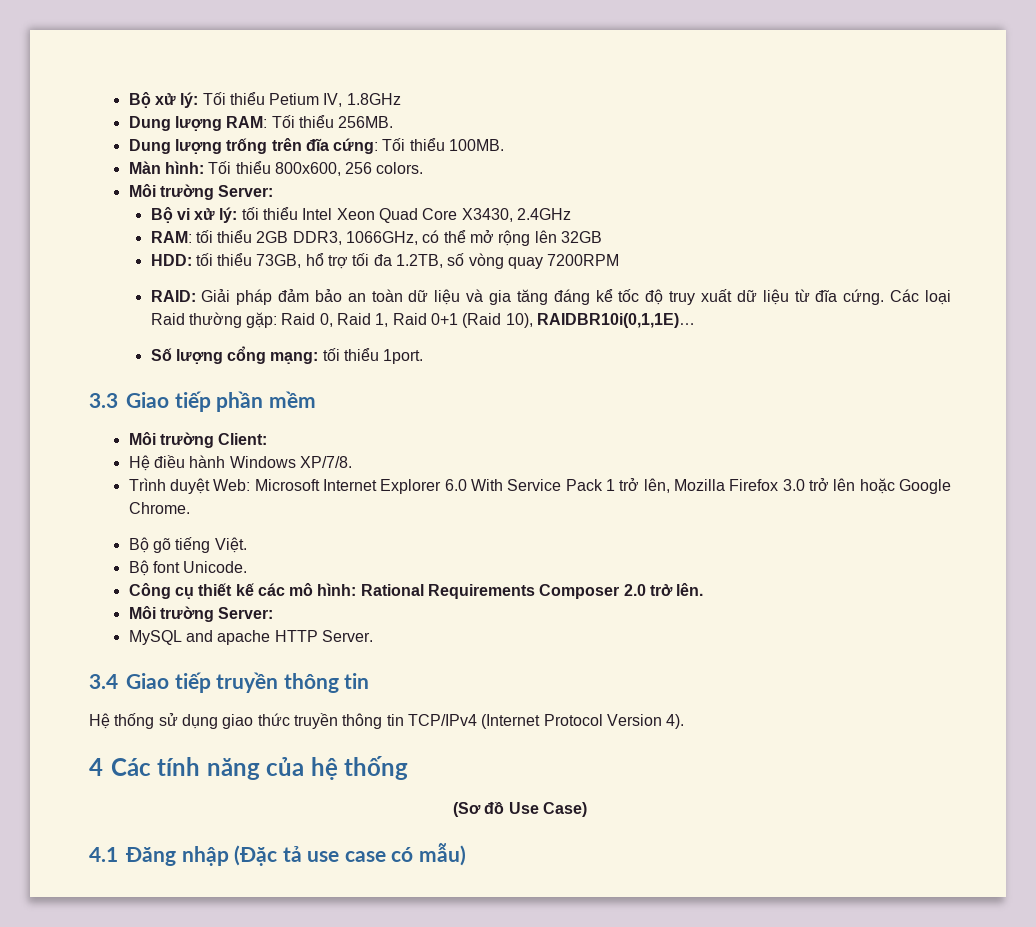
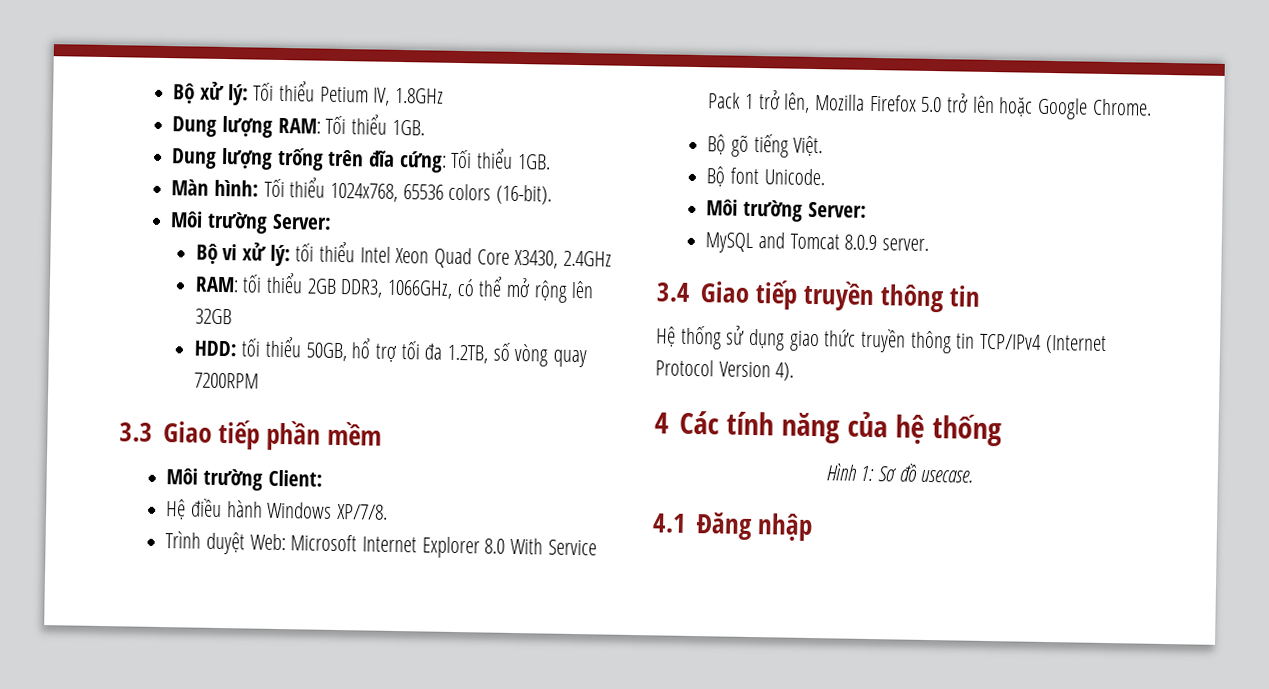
[338,116,394,128] 256MB. -> [391,119,425,136] 1GB.
[449,139,505,151] 100MB. -> [516,153,551,170] 1GB.
[274,162,424,176] 800x600, 256 colors. -> [330,182,553,205] 1024x768, 65536 colors (16-bit).
[256,254,302,268] 73GB, -> [305,342,347,362] 50GB,
[150,289,951,305] [150,312,696,328] [150,346,424,364] // RAID: Giải pháp đảm bảo an toàn dữ liệu và gia tăng đáng kể tốc độ truy xuất dữ liệu từ đĩa cứng. Các loại Raid thường gặp: Raid 0, Raid 1, Raid 0+1 (Raid 10), RAIDBR10i(0,1,1E)… // Số lượng cổng mạng: tối thiểu 1port. -> (259, 380) none
[444,479,467,491] 6.0 -> [484,538,506,554] 8.0
[782,479,805,491] 3.0 -> [920,96,943,113] 5.0
[128,583,704,599] // Công cụ thiết kế các mô hình: Rational Requirements Composer 2.0 trở lên. -> (825, 177) none
[217,630,373,645] apache HTTP Server. -> [789,233,930,251] Tomcat 8.0.9 server.
[453,802,587,817] [89,843,466,866] (Sơ đồ Use Case) // 4.1 Đăng nhập (Đặc tả use case có mẫu) -> [825,463,974,483] [652,512,813,542] Hình 1: Sơ đồ usecase. // 4.1 Đăng nhập

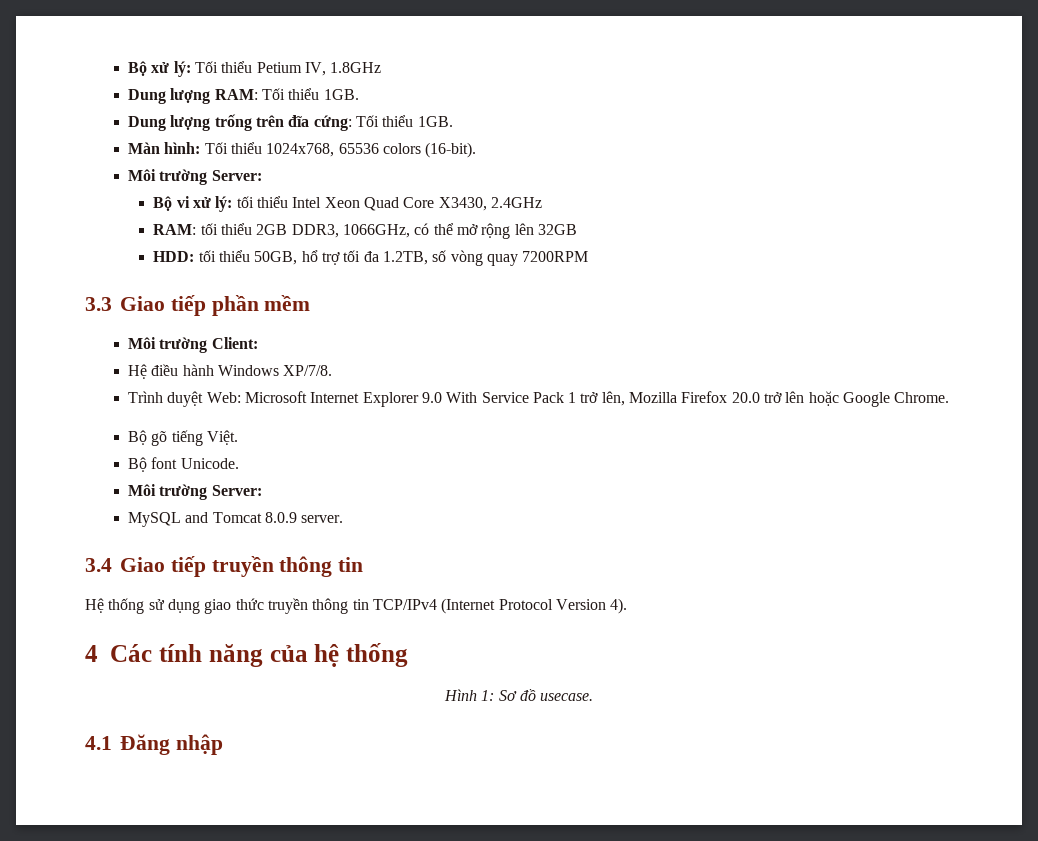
[484,538,506,554] 8.0 -> [421,392,442,403] 9.0
[920,96,943,113] 5.0 -> [731,392,760,403] 20.0

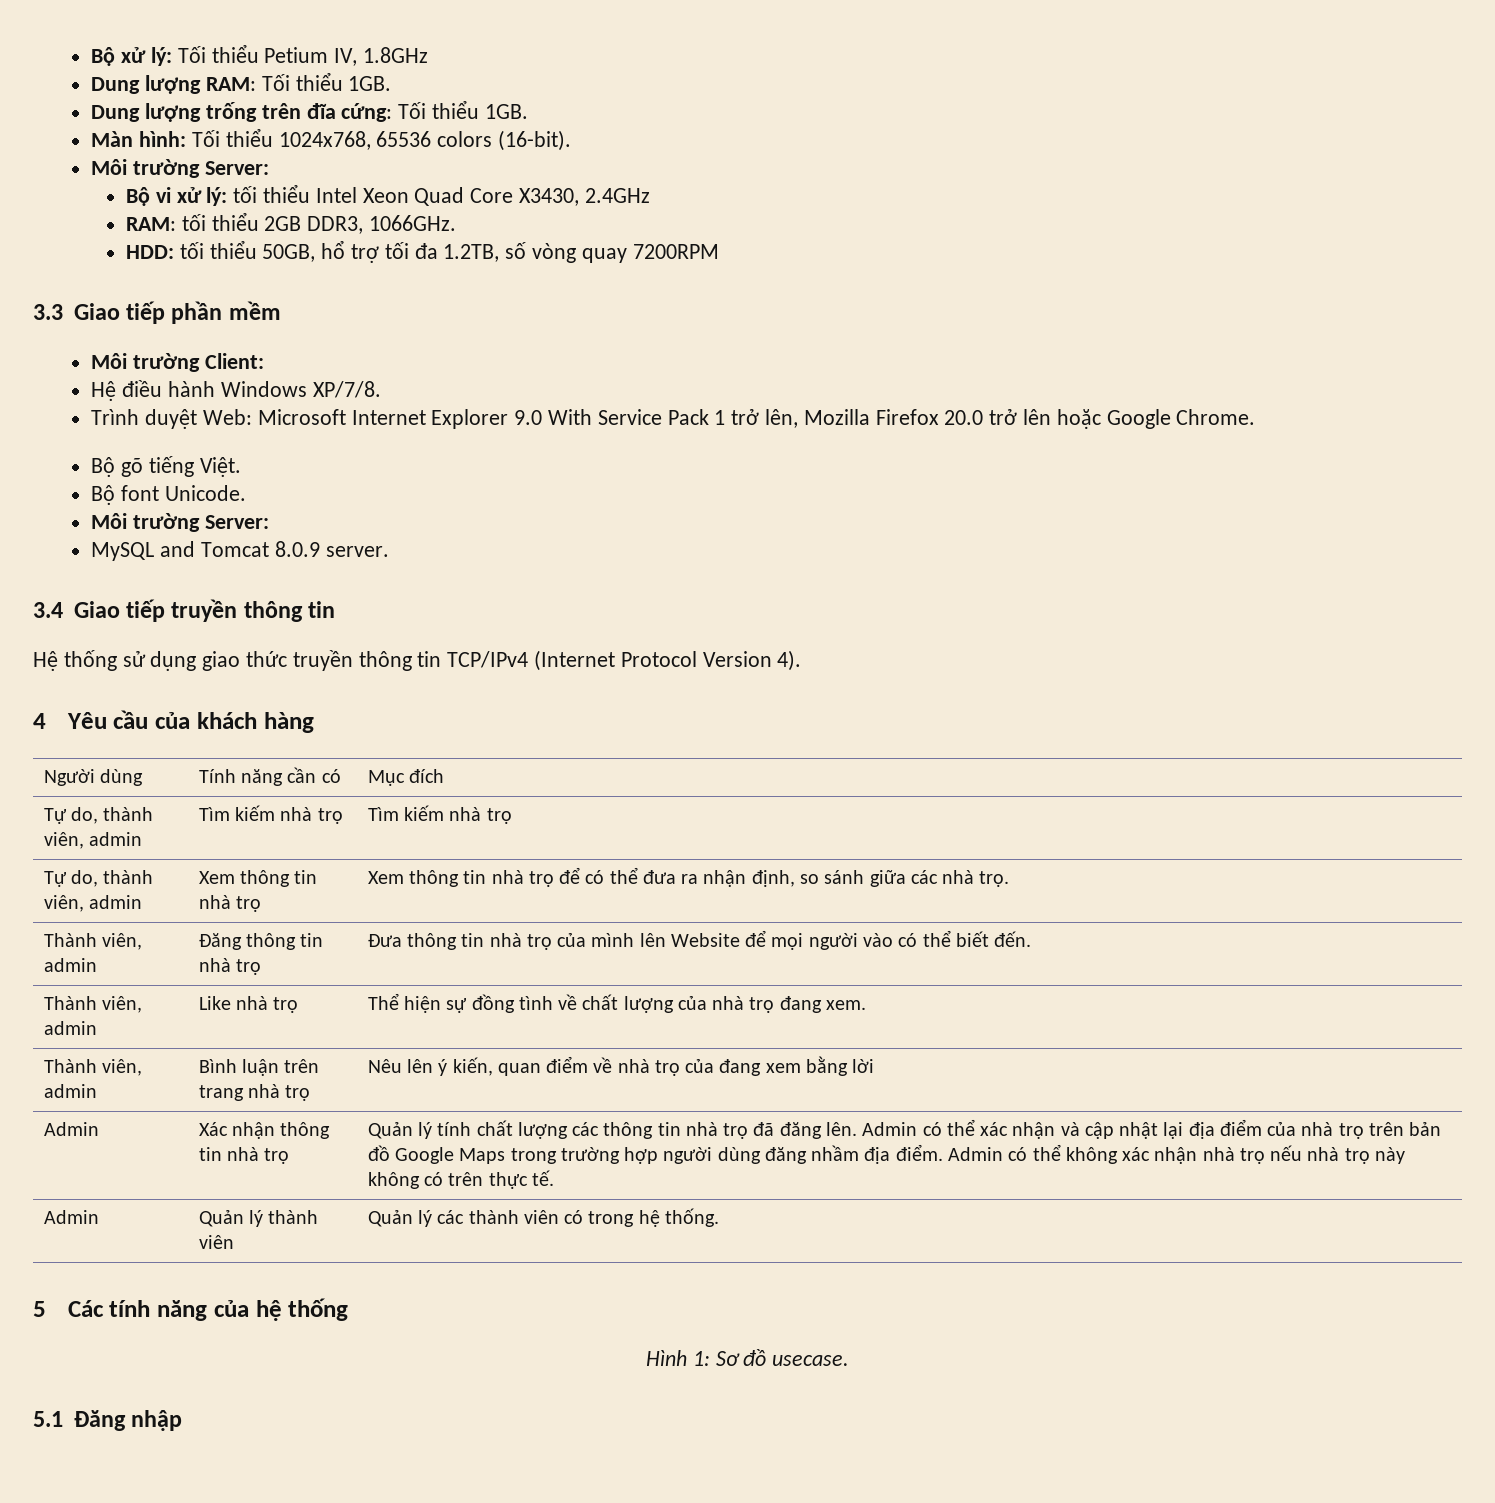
[342,223,577,239] 1066GHz, có thể mở rộng lên 32GB -> [368,215,456,231] 1066GHz.
(98, 653) none -> [66,710,314,733] [43,769,144,786] [198,767,341,786] [367,769,445,786] [43,807,154,824] [43,832,143,849] [198,805,343,824] [367,805,512,824] [43,870,154,887] [43,895,143,912] [198,870,318,887] [198,895,262,912] [367,867,1010,887] [43,933,143,950] [43,958,97,972] [198,933,324,950] [198,958,262,975] [367,930,1032,950] [43,996,143,1013] [43,1021,97,1035] [198,996,299,1013] [367,993,866,1013] [43,1059,143,1076] [43,1084,97,1098] [198,1059,320,1076] [198,1084,311,1101] [367,1056,875,1076] [43,1122,99,1136] [198,1122,331,1139] [198,1147,290,1164] [367,1119,1442,1139] [367,1144,1405,1164] [367,1170,554,1189] [43,1210,99,1224] [198,1210,319,1227] [198,1235,234,1249] [367,1208,719,1227] [33,1301,46,1317] Yêu cầu của khách hàng // Người dùng | Tính năng cần có | Mục đích // Tự do, thành viên, admin | Tìm kiếm nhà trọ | Tìm kiếm nhà trọ // Tự do, thành viên, admin | Xem thông tin nhà trọ | Xem thông tin nhà trọ để có thể đưa ra nhận định, so sánh giữa các nhà trọ. // Thành viên, admin | Đăng thông tin nhà trọ | Đưa thông tin nhà trọ của mình lên Website để mọi người vào có thể biết đến. // Thành viên, admin | Like nhà trọ | Thể hiện sự đồng tình về chất lượng của nhà trọ đang xem. // Thành viên, admin | Bình luận trên trang nhà trọ | Nêu lên ý kiến, quan điểm về nhà trọ của đang xem bằng lời // Admin | Xác nhận thông tin nhà trọ | Quản lý tính chất lượng các thông tin nhà trọ đã đăng lên. Admin có thể xác nhận và cập nhật lại địa điểm của nhà trọ trên bản đồ Google Maps trong trường hợp người dùng đăng nhầm địa điểm. Admin có thể không xác nhận nhà trọ nếu nhà trọ này không có trên thực tế. // Admin | Quản lý thành viên | Quản lý các thành viên có trong hệ thống. // 5
[85,736,112,750] 4.1 -> [33,1411,63,1427] 5.1

